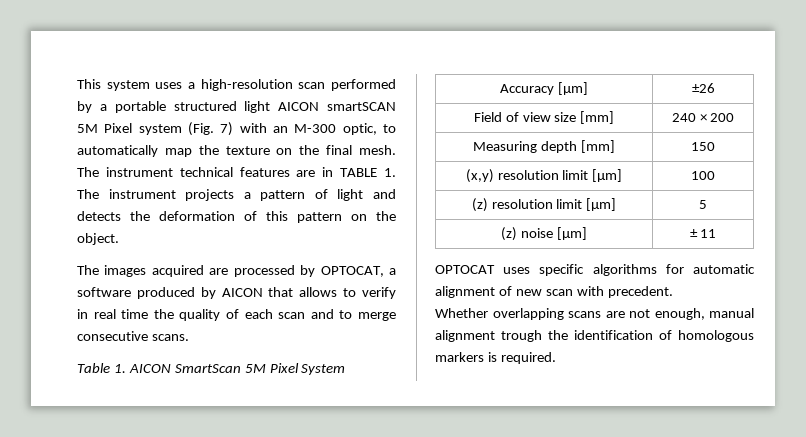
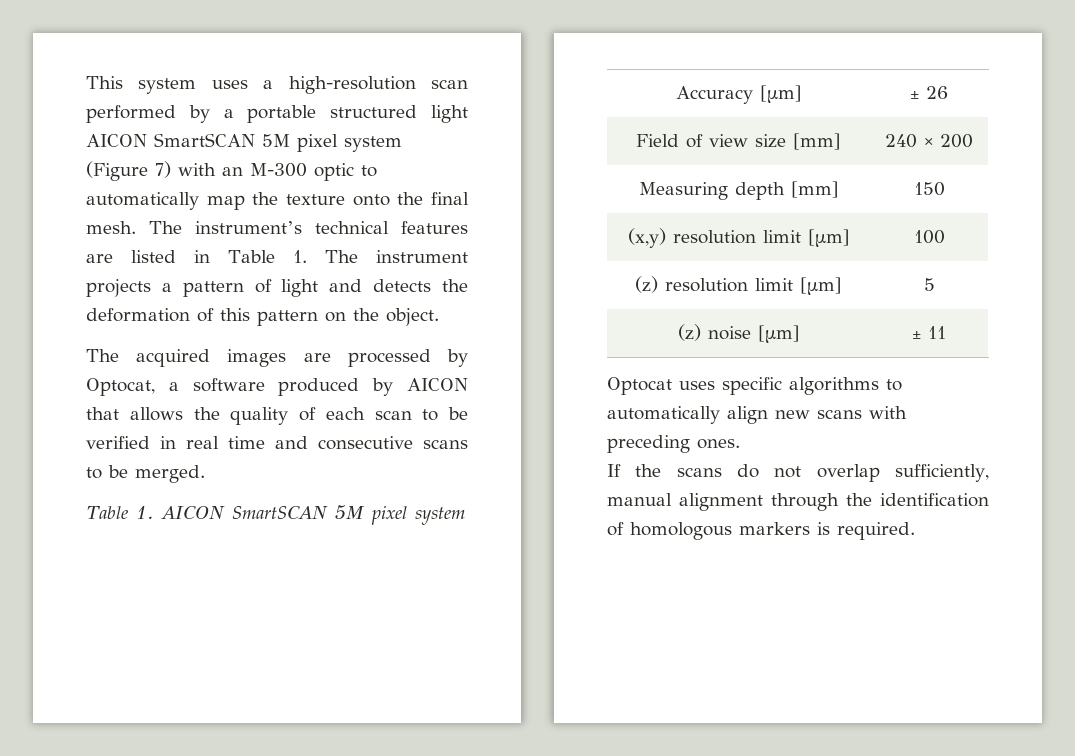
[327,102,396,111] [77,122,214,136] smartSCAN 5M Pixel system (Fig. -> [154,133,402,152] [86,161,148,181] SmartSCAN 5M pixel system (Figure
[342,123,377,135] optic, -> [314,163,354,181] optic
[276,148,293,155] on -> [352,194,390,206] onto
[105,167,173,177] instrument -> [195,221,302,234] instrument’s
[322,167,378,177] in TABLE -> [131,250,276,263] listed in Table
[104,265,204,277] images acquired -> [136,349,287,367] acquired images
[320,266,384,277] OPTOCAT, -> [86,378,155,396] Optocat,
[343,287,397,299] [77,309,149,319] to verify in real time -> (183, 414) none
[310,309,397,321] [77,331,189,341] and to merge consecutive scans. -> [422,407,468,421] [86,436,468,450] [86,465,205,483] to be verified in real time and consecutive scans to be merged.
[174,363,346,375] SmartScan 5M Pixel System -> [231,505,465,525] SmartSCAN 5M pixel system
[691,83,715,93] ±26 -> [910,86,948,99] ± 26
[435,265,495,274] OPTOCAT -> [607,377,672,395] Optocat
[665,264,755,274] [435,286,673,298] [435,308,705,320] for automatic alignment of new scan with precedent. // Whether overlapping scans are not enough, -> [886,379,902,391] [607,406,907,424] [607,435,740,453] [607,464,990,482] to automatically align new scans with preceding ones. // If the scans do not overlap sufficiently,
[501,330,542,342] trough -> [771,493,839,511] through

